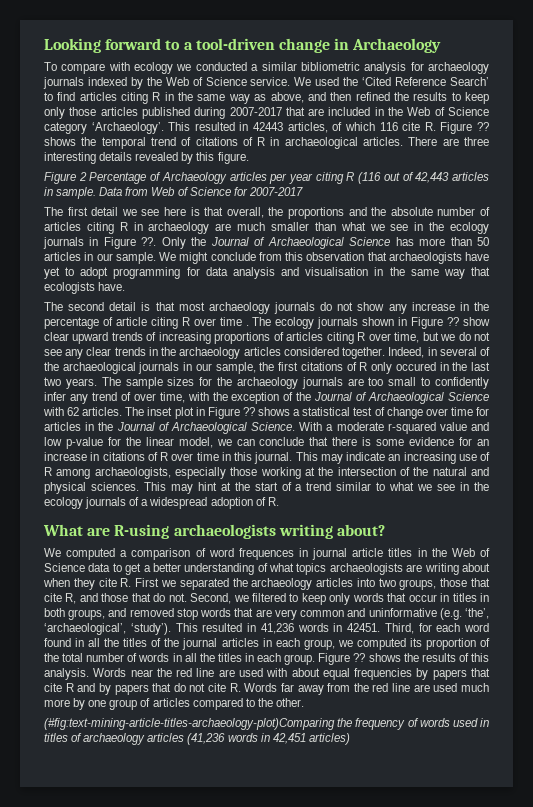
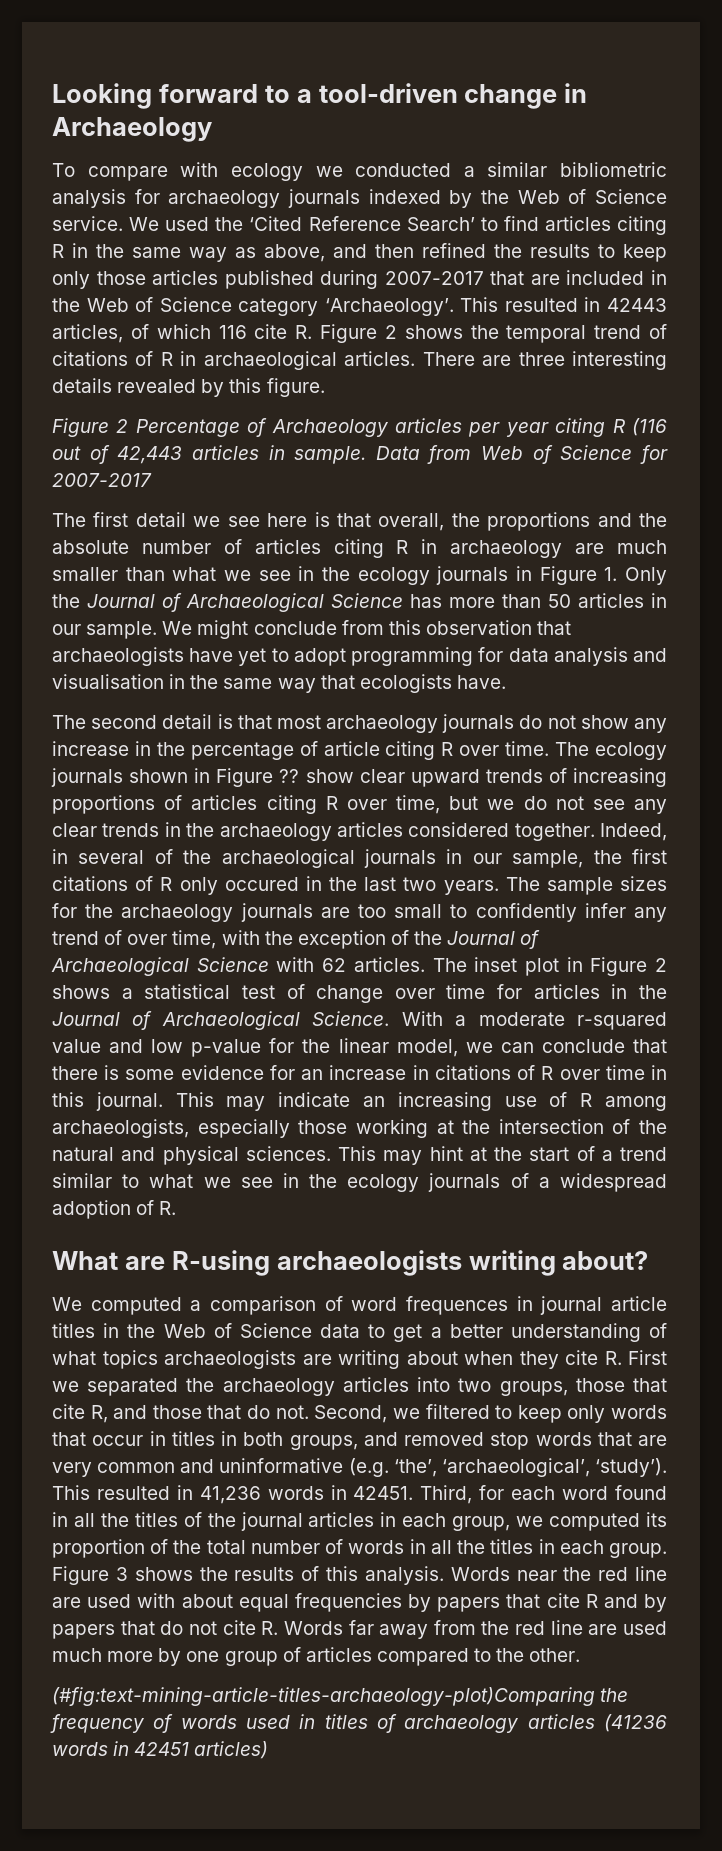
[477,122,490,131] ?? -> [384,325,397,339] 2
[141,237,157,246] ??. -> [604,567,618,581] 1.
[219,317,249,326] time . -> [505,741,550,756] time.
[242,407,255,416] ?? -> [655,958,668,972] 2
[353,653,366,662] ?? -> [115,1567,128,1581] 3
[187,733,306,745] (41,236 words in 42,451 -> [604,1714,667,1732] [52,1741,190,1756] (41236 words in 42451

